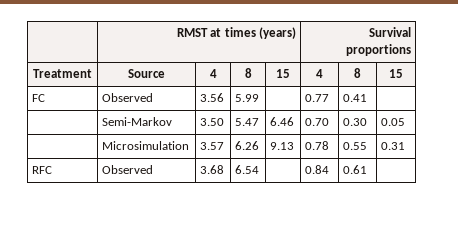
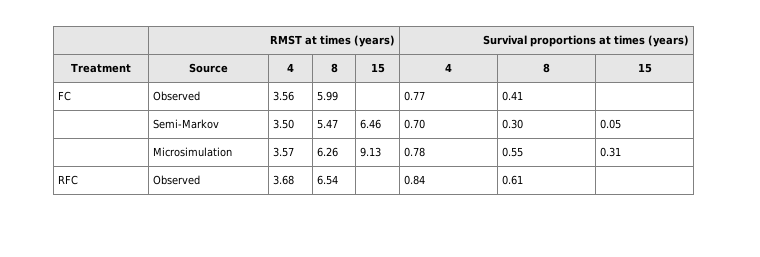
(411, 50) none -> [598,35,689,47] at times (years)

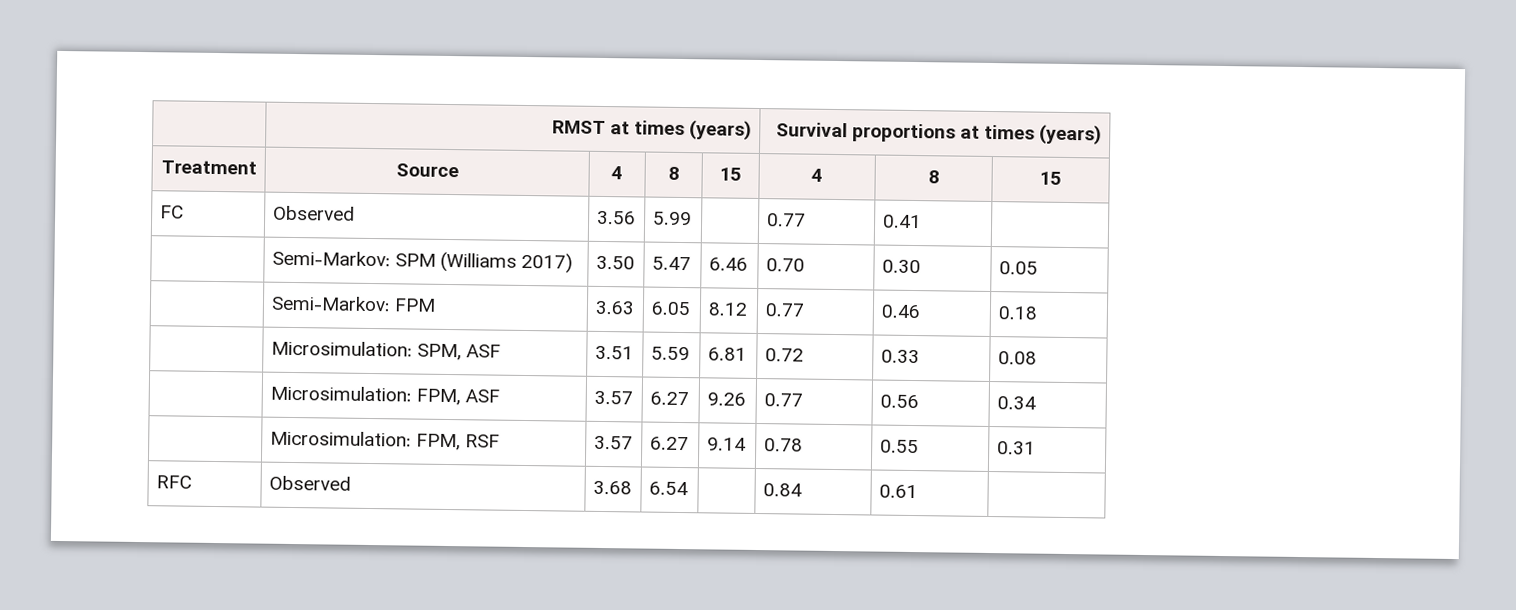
[153,119,220,129] Semi-Markov -> [271,250,574,274] Semi-Markov: SPM (Williams 2017)
[153,147,233,157] [273,147,295,157] [317,147,339,157] [360,147,382,157] Microsimulation | 3.57 | 6.26 | 9.13 -> [270,295,436,312] [594,300,635,315] [650,301,691,316] [707,302,748,316] [764,303,805,317] [880,304,921,319] [997,306,1038,320] [270,340,502,361] [594,345,634,360] [650,346,690,361] [707,347,747,361] [764,348,804,362] [880,349,920,364] [997,351,1037,365] [269,385,501,406] [593,390,633,405] [649,391,689,406] [706,392,746,406] [763,393,803,407] [879,394,919,409] [996,396,1036,410] [269,430,501,451] [593,435,633,450] [649,436,689,451] [706,437,746,451] Semi-Markov: FPM | 3.63 | 6.05 | 8.12 | 0.77 | 0.46 | 0.18 // | Microsimulation: SPM, ASF | 3.51 | 5.59 | 6.81 | 0.72 | 0.33 | 0.08 // | Microsimulation: FPM, ASF | 3.57 | 6.27 | 9.26 | 0.77 | 0.56 | 0.34 // | Microsimulation: FPM, RSF | 3.57 | 6.27 | 9.14

